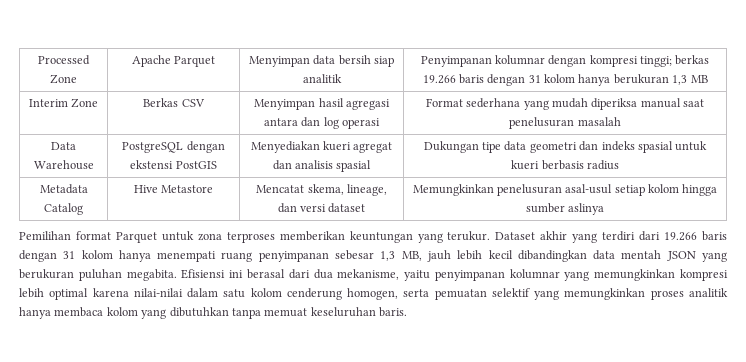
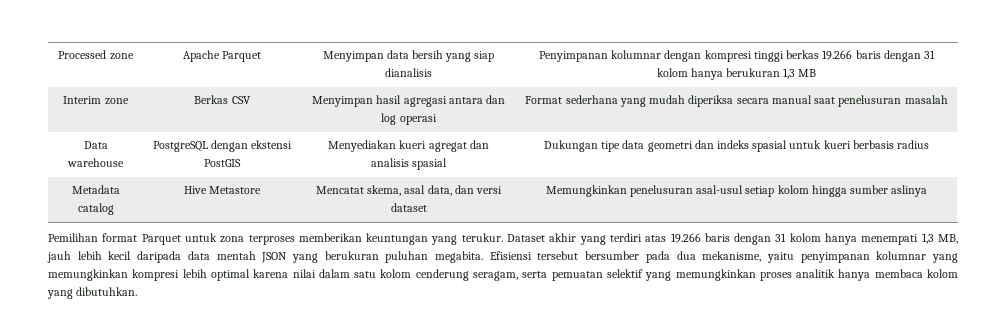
[50,74,77,84] Zone -> [109,53,134,60] zone
[374,56,395,67] [302,74,342,83] siap analitik -> [445,51,495,62] [385,68,432,77] yang siap dianalisis
[640,56,673,67] tinggi; -> [753,51,784,62] tinggi
[71,98,99,108] Zone -> [104,98,129,105] zone
(638, 104) none -> [736,98,769,104] secara
[33,160,94,170] Warehouse -> [67,158,124,167] warehouse
[44,203,83,215] Catalog -> [77,203,114,215] catalog
[346,184,387,196] lineage, -> [404,185,452,196] asal data,
[639,231,661,241] dari -> [645,235,667,242] atas
[221,250,375,262] ruang penyimpanan sebesar -> (919, 239) none
[517,250,587,262] dibandingkan -> [137,251,182,263] daripada
[229,269,310,279] ini berasal dari -> [537,251,670,263] tersebut bersumber pada
[133,288,183,297] nilai-nilai -> [292,269,316,278] nilai
[347,288,399,300] homogen, -> [473,271,519,281] seragam,
[169,307,407,319] dibutuhkan tanpa memuat keseluruhan baris. -> [76,287,138,296] dibutuhkan.

